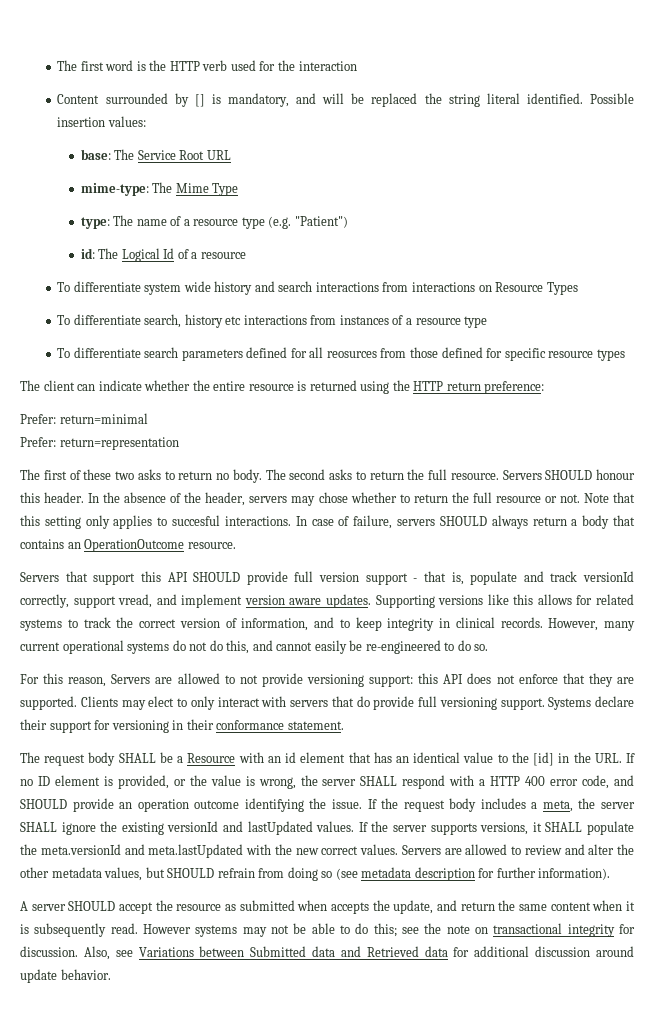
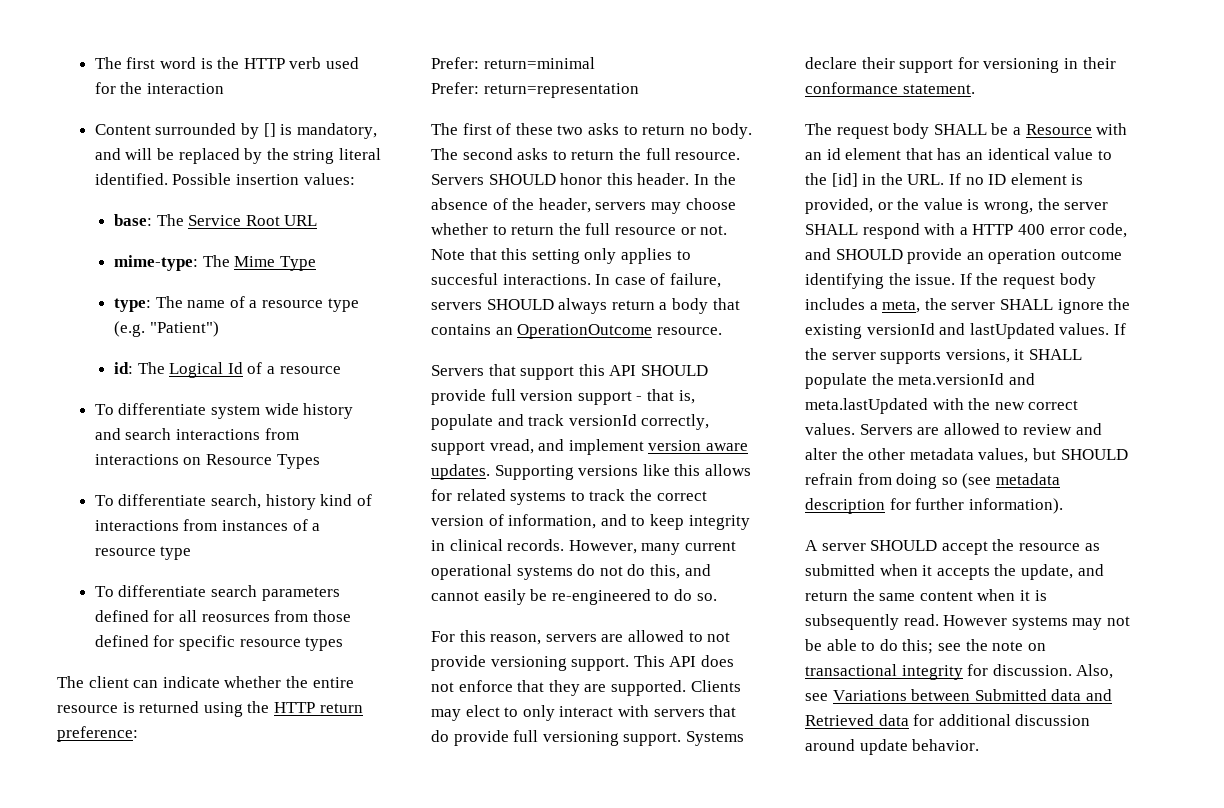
(418, 100) none -> [244,148,263,164] by
[225,316,242,325] etc -> [320,494,372,506] kind of
[596,469,635,480] honour -> [560,173,603,185] honor
[318,492,348,503] chose -> [685,198,736,210] choose
[111,674,151,684] Servers -> [545,634,597,642] servers
[369,673,439,687] support: this -> [571,655,665,671] support. This
(328, 905) none -> [922,565,933,576] it

